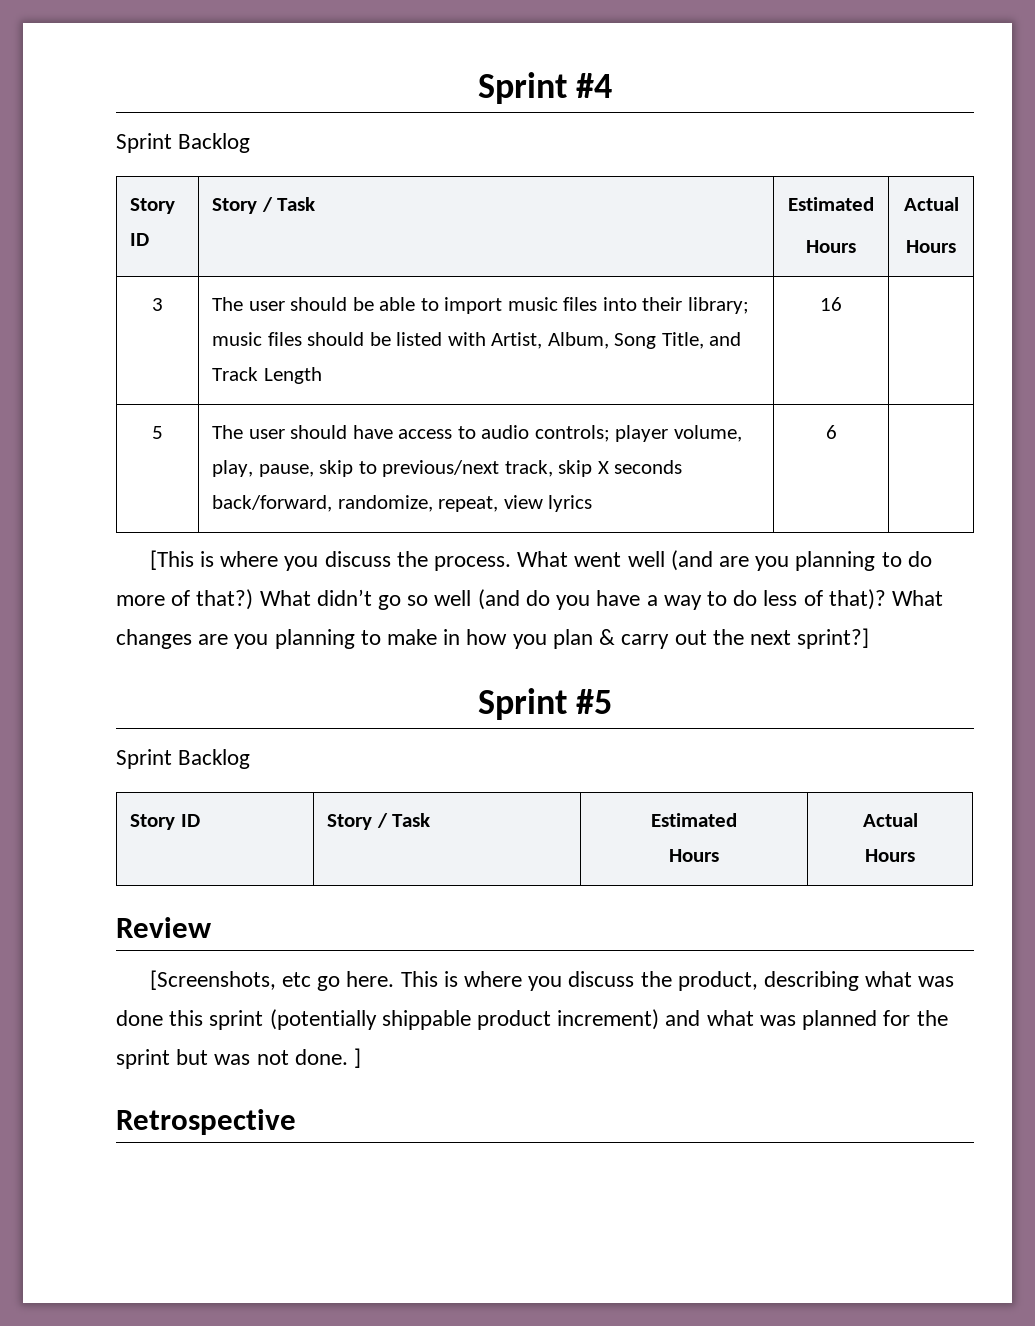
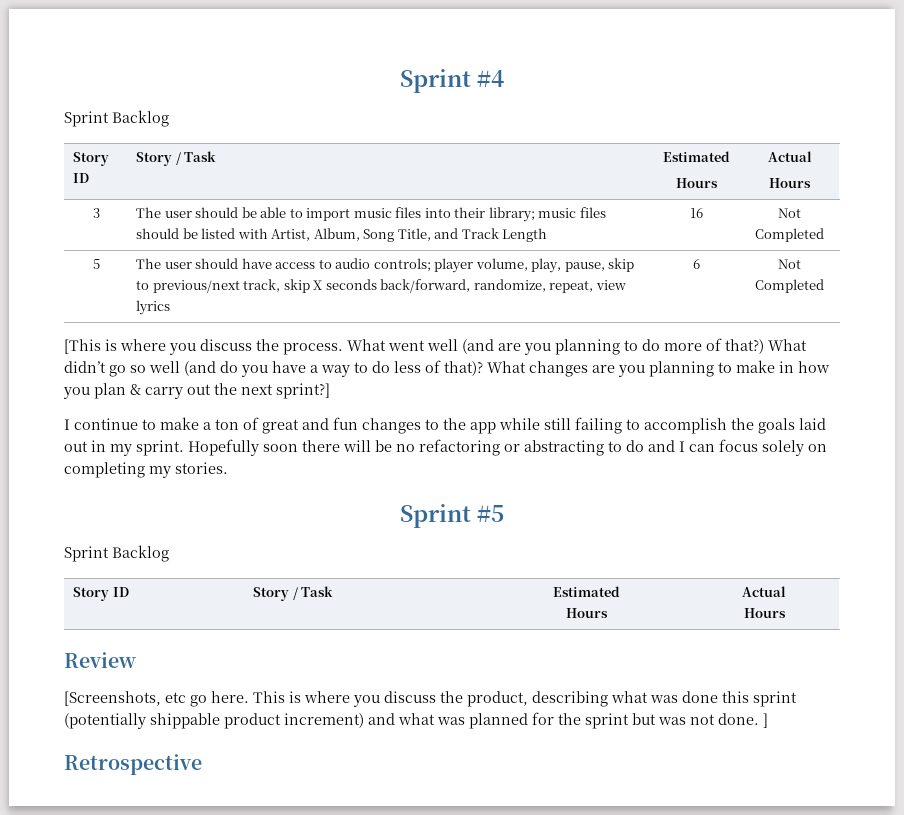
(842, 304) none -> [778,208,801,218] [755,228,824,242] Not Completed
(837, 432) none -> [778,259,801,269] [755,279,824,293] Not Completed
(870, 638) none -> [64,417,826,434] [64,439,827,456] [64,462,228,478] // I continue to make a ton of great and fun changes to the app while still failing to accomplish the goals laid out in my sprint. Hopefully soon there will be no refactoring or abstracting to do and I can focus solely on completing my stories.

